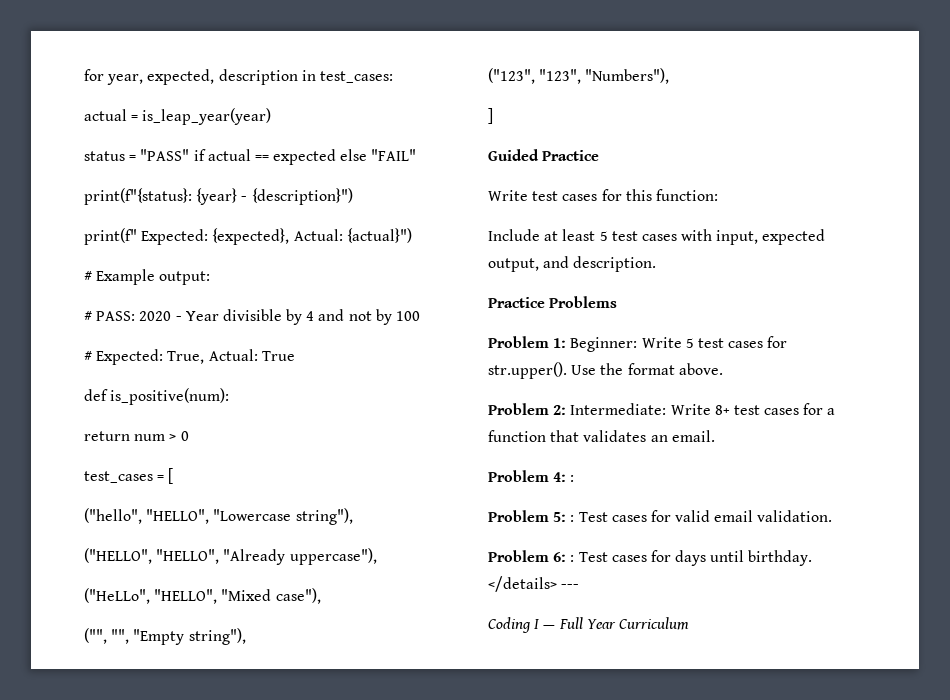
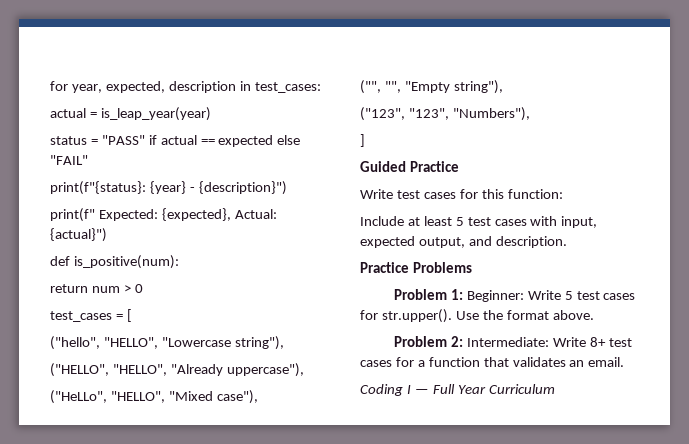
[84,269,211,285] [84,309,421,325] [84,349,295,365] // # Example output: // # PASS: 2020 - Year divisible by 4 and not by 100 // # Expected: True, Actual: True -> (107, 235) none
[488,470,575,482] [488,510,833,522] [488,550,813,566] [488,576,580,592] // Problem 4: : // Problem 5: : Test cases for valid email validation. // Problem 6: : Test cases for days until birthday. </details> --- -> (625, 362) none

